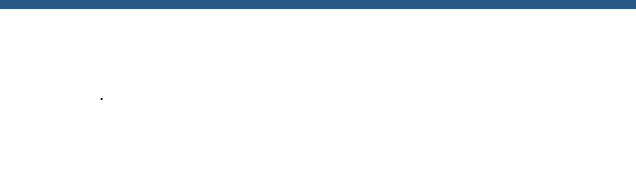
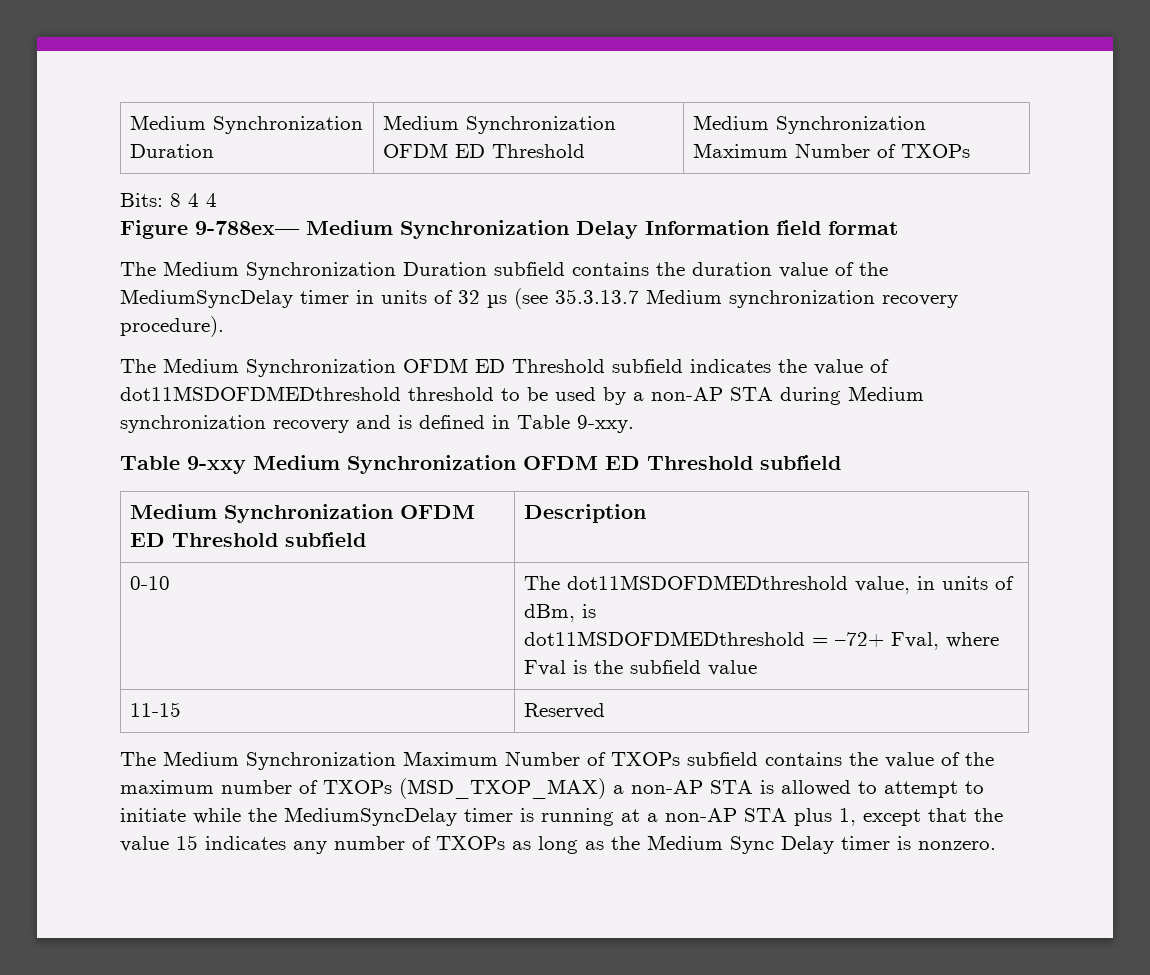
[99,98,104,100] . -> [129,115,363,134] [129,144,214,158] [382,115,616,134] [382,143,585,158] [692,115,926,134] [692,143,970,158] [120,193,217,207] [120,220,898,239] [120,261,888,280] [120,288,958,309] [120,316,224,337] [120,358,889,377] [120,386,924,405] [120,415,634,433] [120,455,841,474] [129,504,475,523] [129,532,366,547] [523,504,646,523] [129,576,170,590] [523,575,1014,594] [523,604,596,622] [523,631,999,650] [523,660,757,676] [129,702,181,717] [523,703,605,719] [120,751,994,770] [120,778,984,799] [120,807,1003,826] [120,835,996,854] Medium Synchronization Duration | Medium Synchronization OFDM ED Threshold | Medium Synchronization Maximum Number of TXOPs // Bits: 8 4 4 // Figure 9-788ex— Medium Synchronization Delay Information field format // The Medium Synchronization Duration subfield contains the duration value of the MediumSyncDelay timer in units of 32 µs (see 35.3.13.7 Medium synchronization recovery procedure). // The Medium Synchronization OFDM ED Threshold subfield indicates the value of dot11MSDOFDMEDthreshold threshold to be used by a non-AP STA during Medium synchronization recovery and is defined in Table 9-xxy. // Table 9-xxy Medium Synchronization OFDM ED Threshold subfield // Medium Synchronization OFDM ED Threshold subfield | Description // 0-10 | The dot11MSDOFDMEDthreshold value, in units of dBm, is // dot11MSDOFDMEDthreshold = –72+ Fval, where Fval is the subfield value // 11-15 | Reserved // The Medium Synchronization Maximum Number of TXOPs subfield contains the value of the maximum number of TXOPs (MSD_TXOP_MAX) a non-AP STA is allowed to attempt to initiate while the MediumSyncDelay timer is running at a non-AP STA plus 1, except that the value 15 indicates any number of TXOPs as long as the Medium Sync Delay timer is nonzero.

